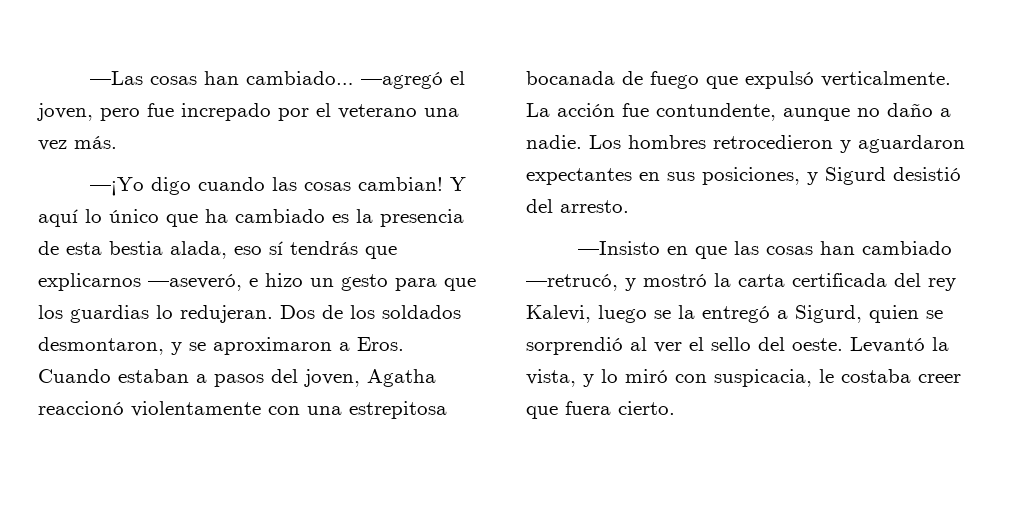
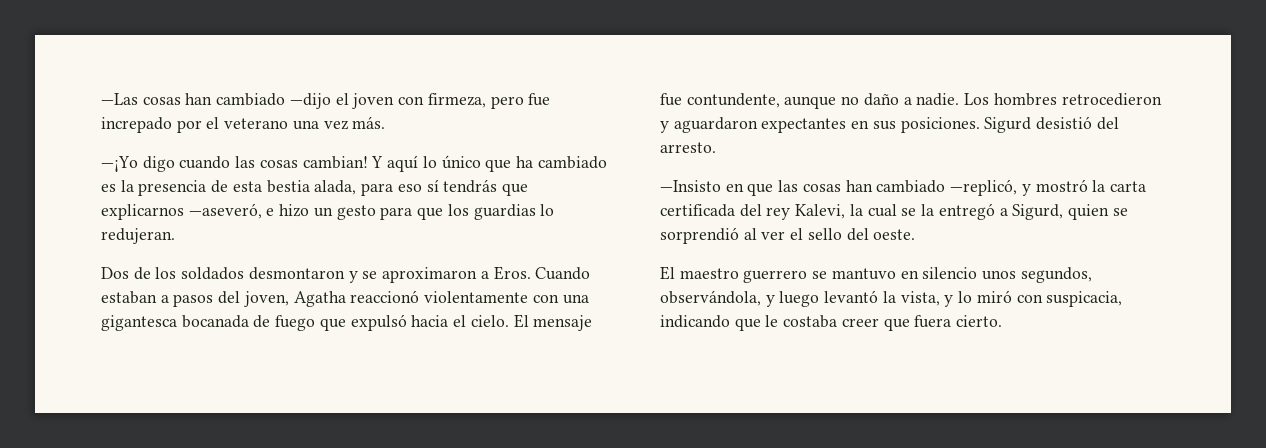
[245,71,465,89] [37,103,93,121] cambiado… —agregó el joven, -> [216,93,486,109] cambiado —dijo el joven con firmeza,
(227, 250) none -> [361,183,394,196] para
(273, 314) none -> (175, 236) //
[38,337,164,355] desmontaron, -> [248,267,345,280] desmontaron
[349,401,447,419] estrepitosa -> [101,315,177,331] gigantesca
[821,71,951,87] [526,103,615,117] verticalmente. La acción -> [411,314,593,331] hacia el cielo. El mensaje
[702,167,818,185] posiciones, y -> [900,117,980,133] posiciones.
[526,274,618,291] —retrucó, -> [950,179,1018,196] —replicó,
[598,305,647,323] luego -> [849,204,897,217] la cual
[850,337,925,353] Levantó -> [660,266,1092,283] [660,290,879,307] // El maestro guerrero se mantuvo en silencio unos segundos, observándola, y luego levantó
(812, 378) none -> [660,315,761,331] indicando que

